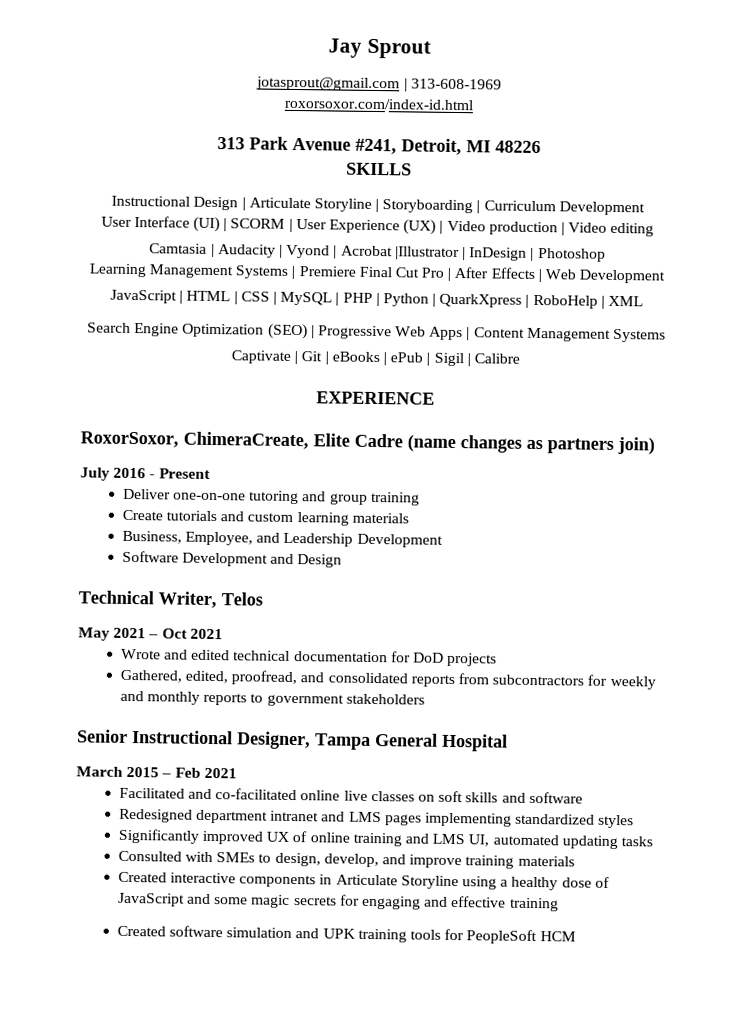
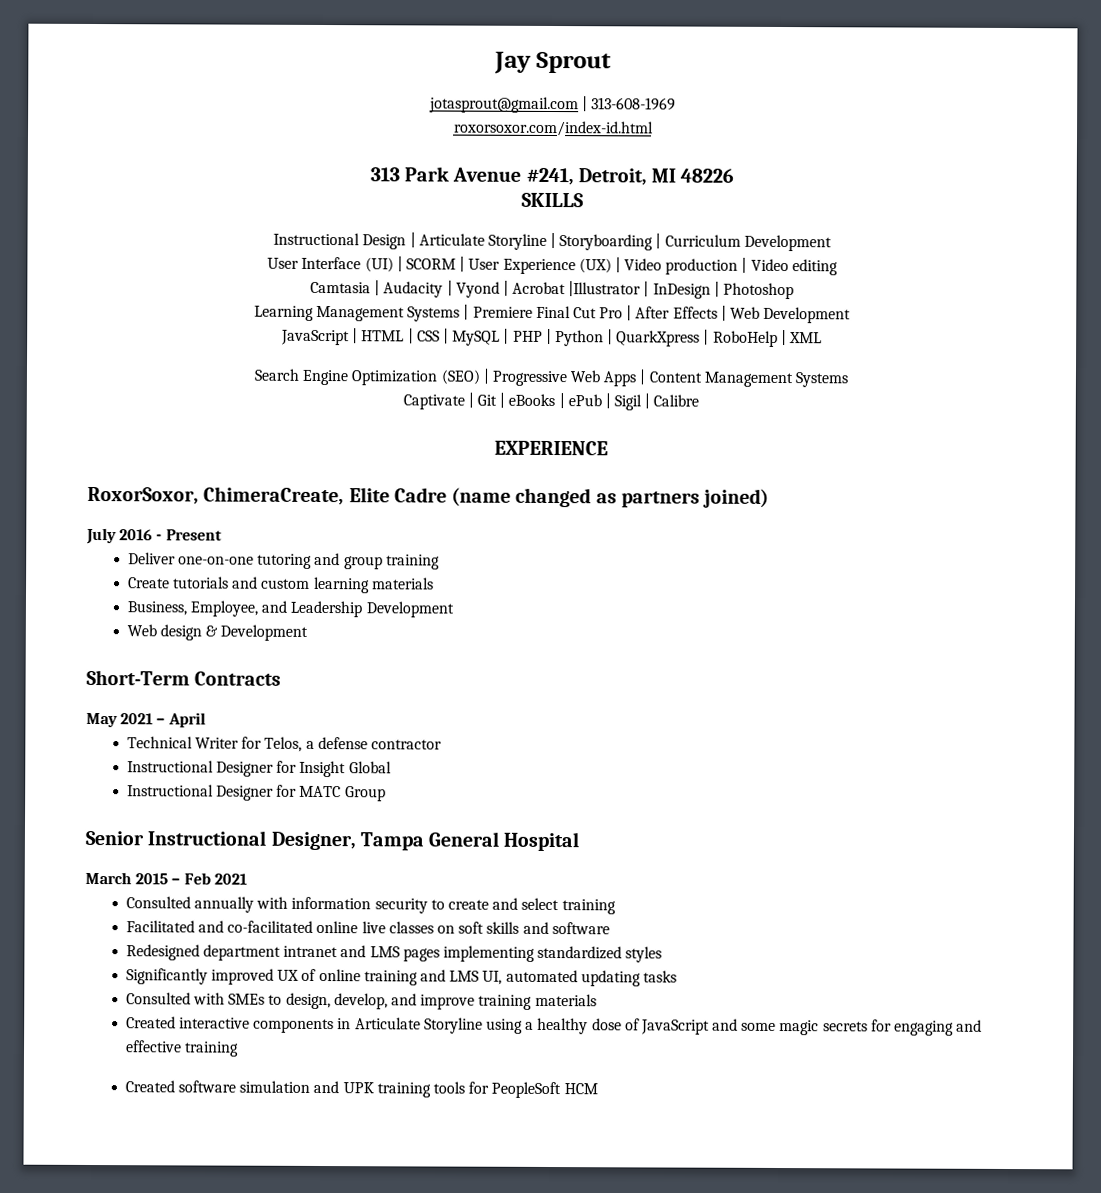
[460,435,522,453] changes -> [515,487,592,508] changed
[617,437,655,455] join) -> [702,488,770,508] joined)
[121,550,343,568] [78,590,263,609] [78,627,223,641] [120,648,498,667] [119,669,656,690] [119,690,425,707] Software Development and Design // Technical Writer, Telos // May 2021 – Oct 2021 // Wrote and edited technical documentation for DoD projects // Gathered, edited, proofread, and consolidated reports from subcontractors for weekly and monthly reports to government stakeholders -> [126,624,309,641] [86,669,282,686] [86,712,206,728] [126,736,442,752] [126,760,392,778] [126,784,386,802] Web design & Development // Short-Term Contracts // May 2021 – April // Technical Writer for Telos, a defense contractor // Instructional Designer for Insight Global // Instructional Designer for MATC Group
(237, 773) none -> [125,896,616,915] // Consulted annually with information security to create and select training

